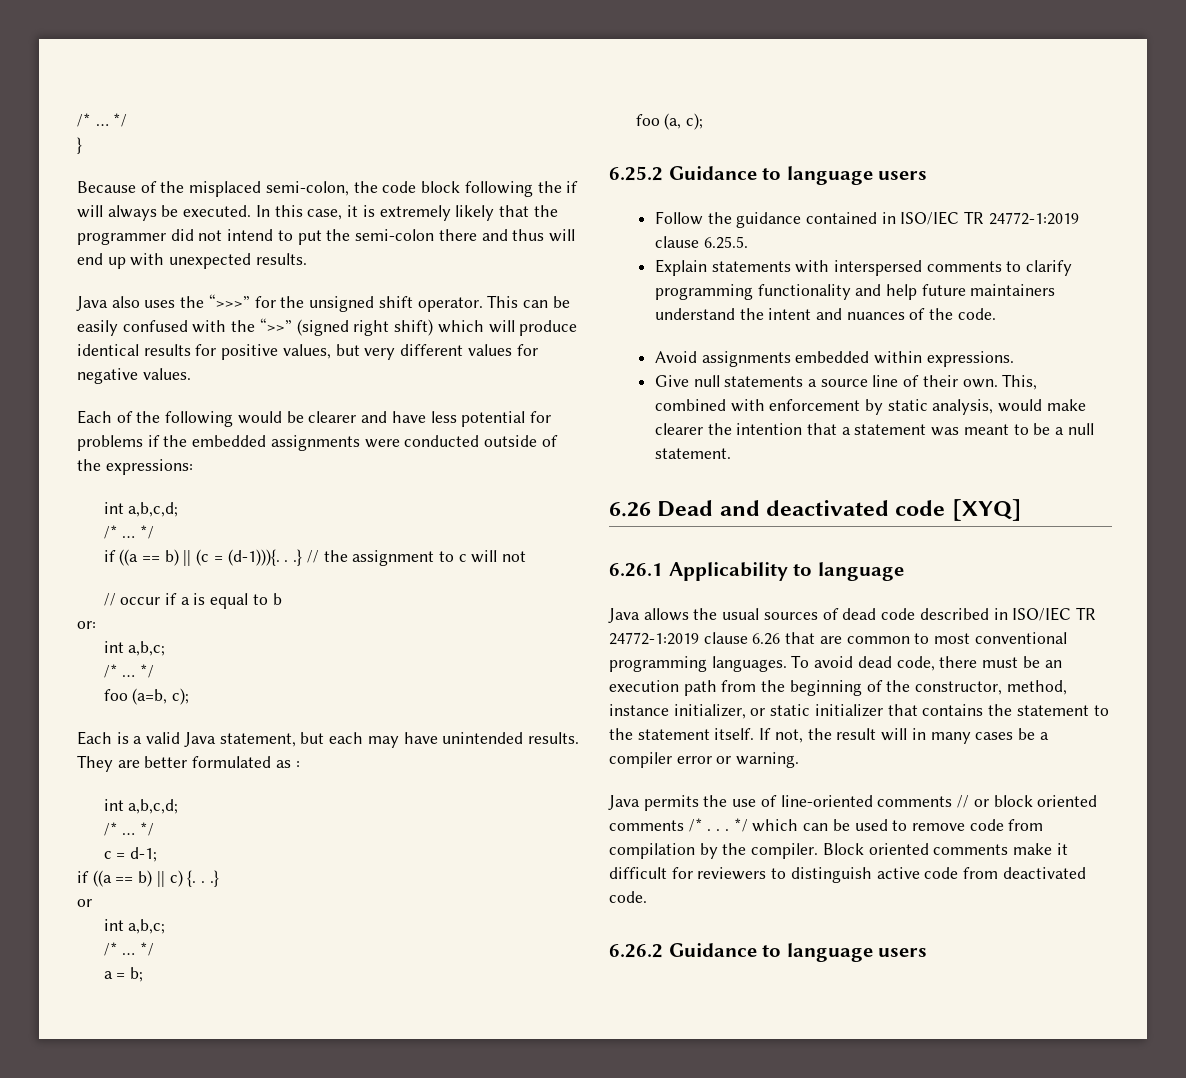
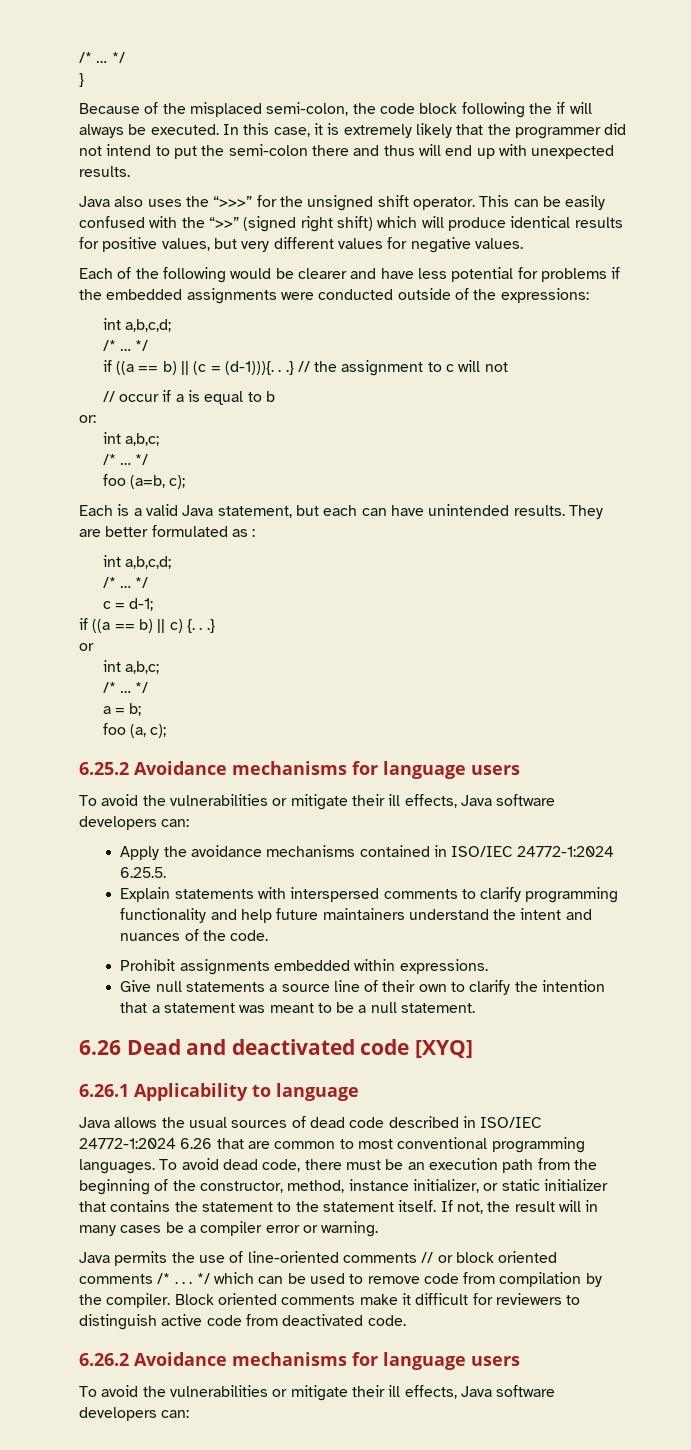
[367,736,399,748] may -> [361,508,387,516] can
[668,166,928,185] [654,211,1079,228] [654,236,699,248] Guidance to language users // Follow the guidance contained in ISO/IEC TR 24772-1:2019 clause -> [134,761,520,779] [79,794,556,810] [79,816,190,830] [120,845,615,860] Avoidance mechanisms for language users // To avoid the vulnerabilities or mitigate their ill effects, Java software developers can: // Apply the avoidance mechanisms contained in ISO/IEC 24772-1:2024
[654,351,697,363] Avoid -> [120,959,176,971] Prohibit
[962,374,1038,390] [654,399,1086,415] [654,423,703,435] own. This, combined with enforcement by static analysis, would make clearer -> [418,980,511,995] own to clarify
[1075,607,1096,620] [609,632,748,645] TR 24772-1:2019 clause -> [79,1138,176,1149] 24772-1:2024
[668,943,928,962] Guidance to language users -> [134,1352,520,1370] [79,1385,556,1401] [79,1407,190,1421] Avoidance mechanisms for language users // To avoid the vulnerabilities or mitigate their ill effects, Java software developers can:

